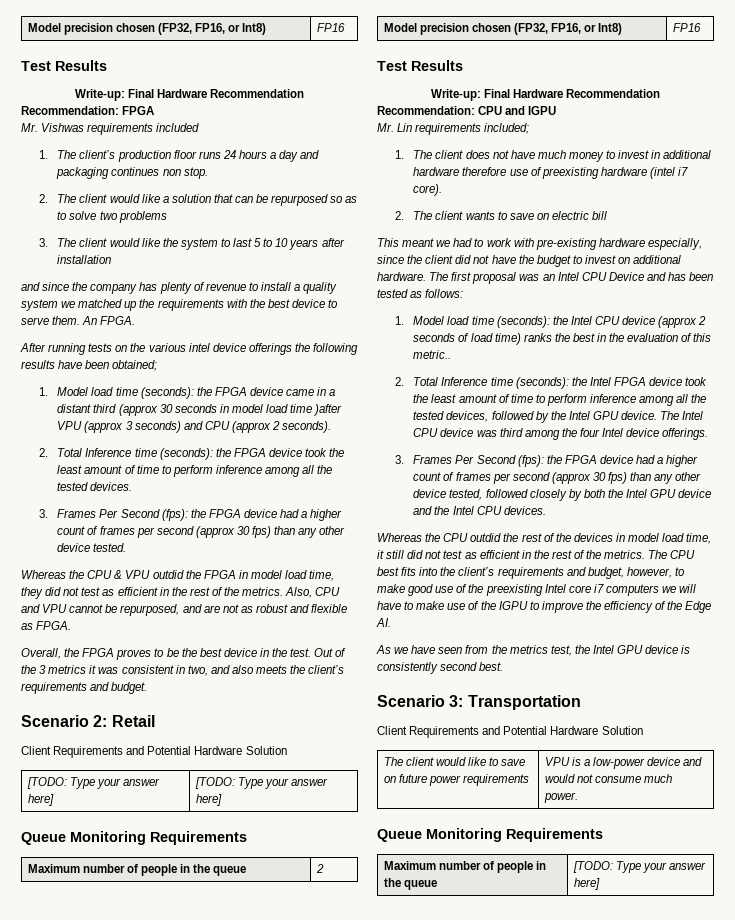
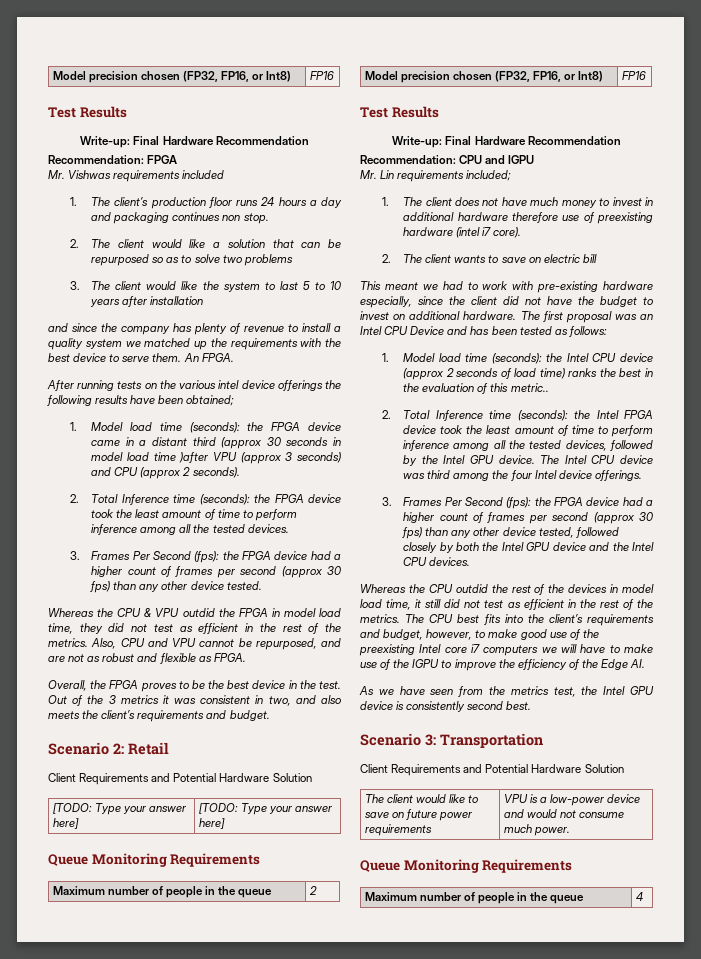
[572,861,706,873] [573,878,600,890] [TODO: Type your answer here] -> [635,892,643,901] 4

